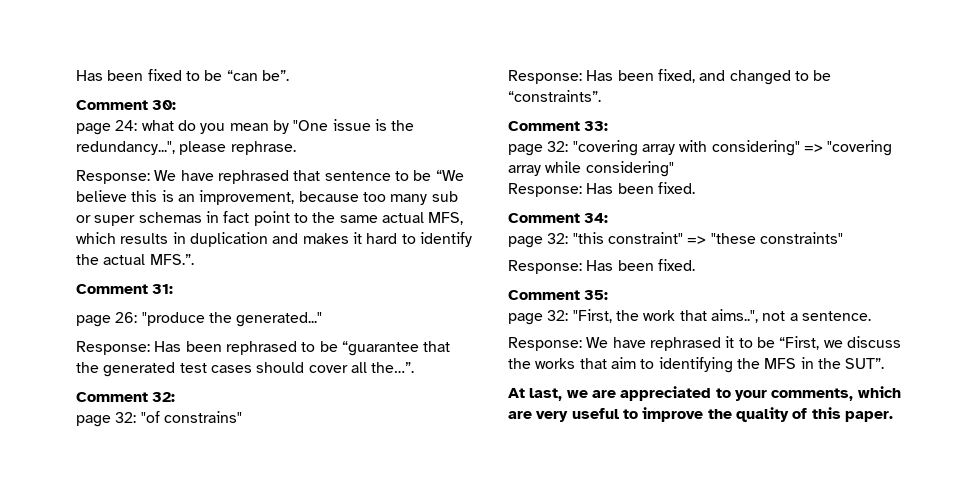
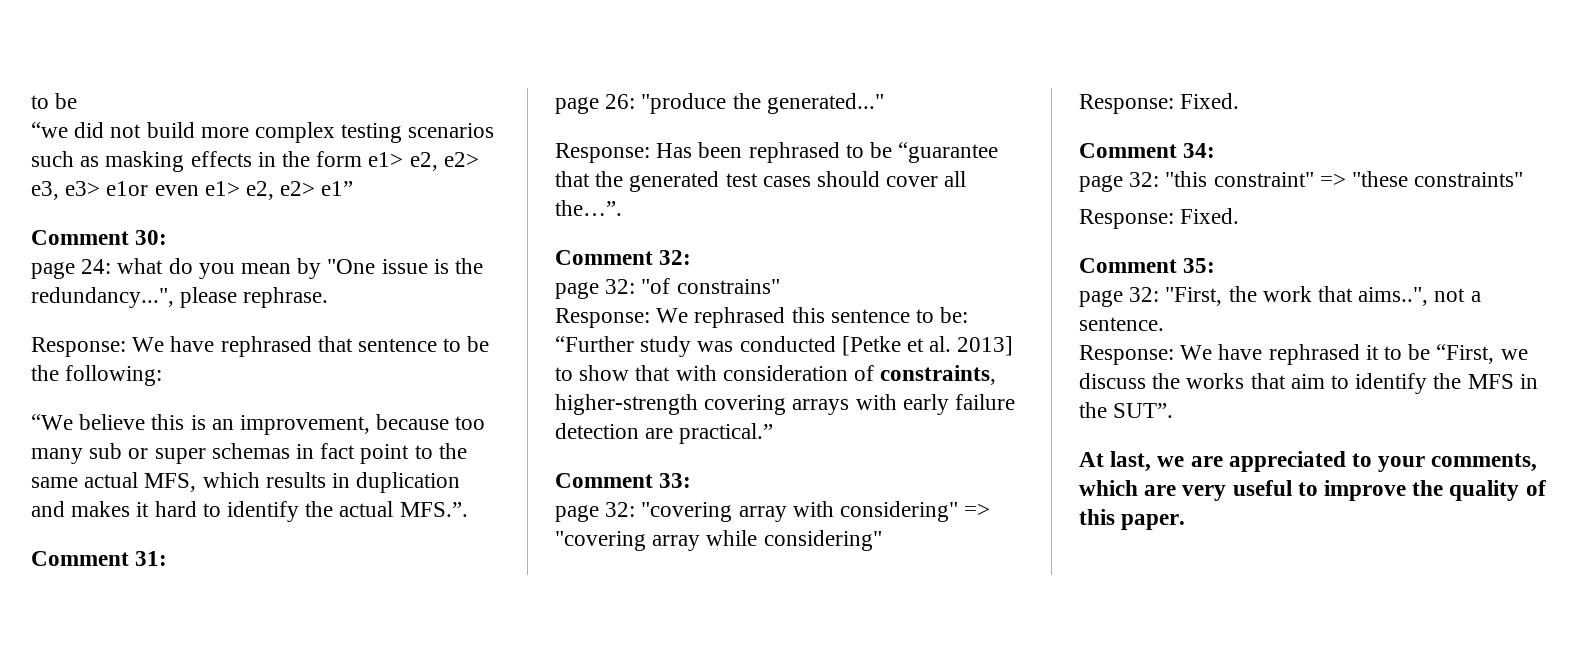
[76,69,289,81] Has been fixed to be “can be”. -> [31,93,78,109] [31,122,495,143] [31,151,479,172] [31,181,354,200] to be // “we did not build more complex testing scenarios such as masking effects in the form e1> e2, e2> e3, e3> e1or even e1> e2, e2> e1”
(432, 175) none -> [31,365,163,386] the following: //
[586,69,832,85] [508,90,601,102] Has been fixed, and changed to be “constraints”. -> [656,307,969,328] [555,336,1014,357] [555,365,997,385] [555,394,1016,415] [555,423,774,444] We rephrased this sentence to be: “Further study was conducted [Petke et al. 2013] to show that with consideration of constraints, higher-strength covering arrays with early failure detection are practical.”
[586,182,695,194] Has been fixed. -> [1180,93,1240,109] Fixed.
[586,259,695,271] Has been fixed. -> [1180,208,1240,224] Fixed.
[658,357,733,373] identifying -> [1355,373,1428,394] identify

